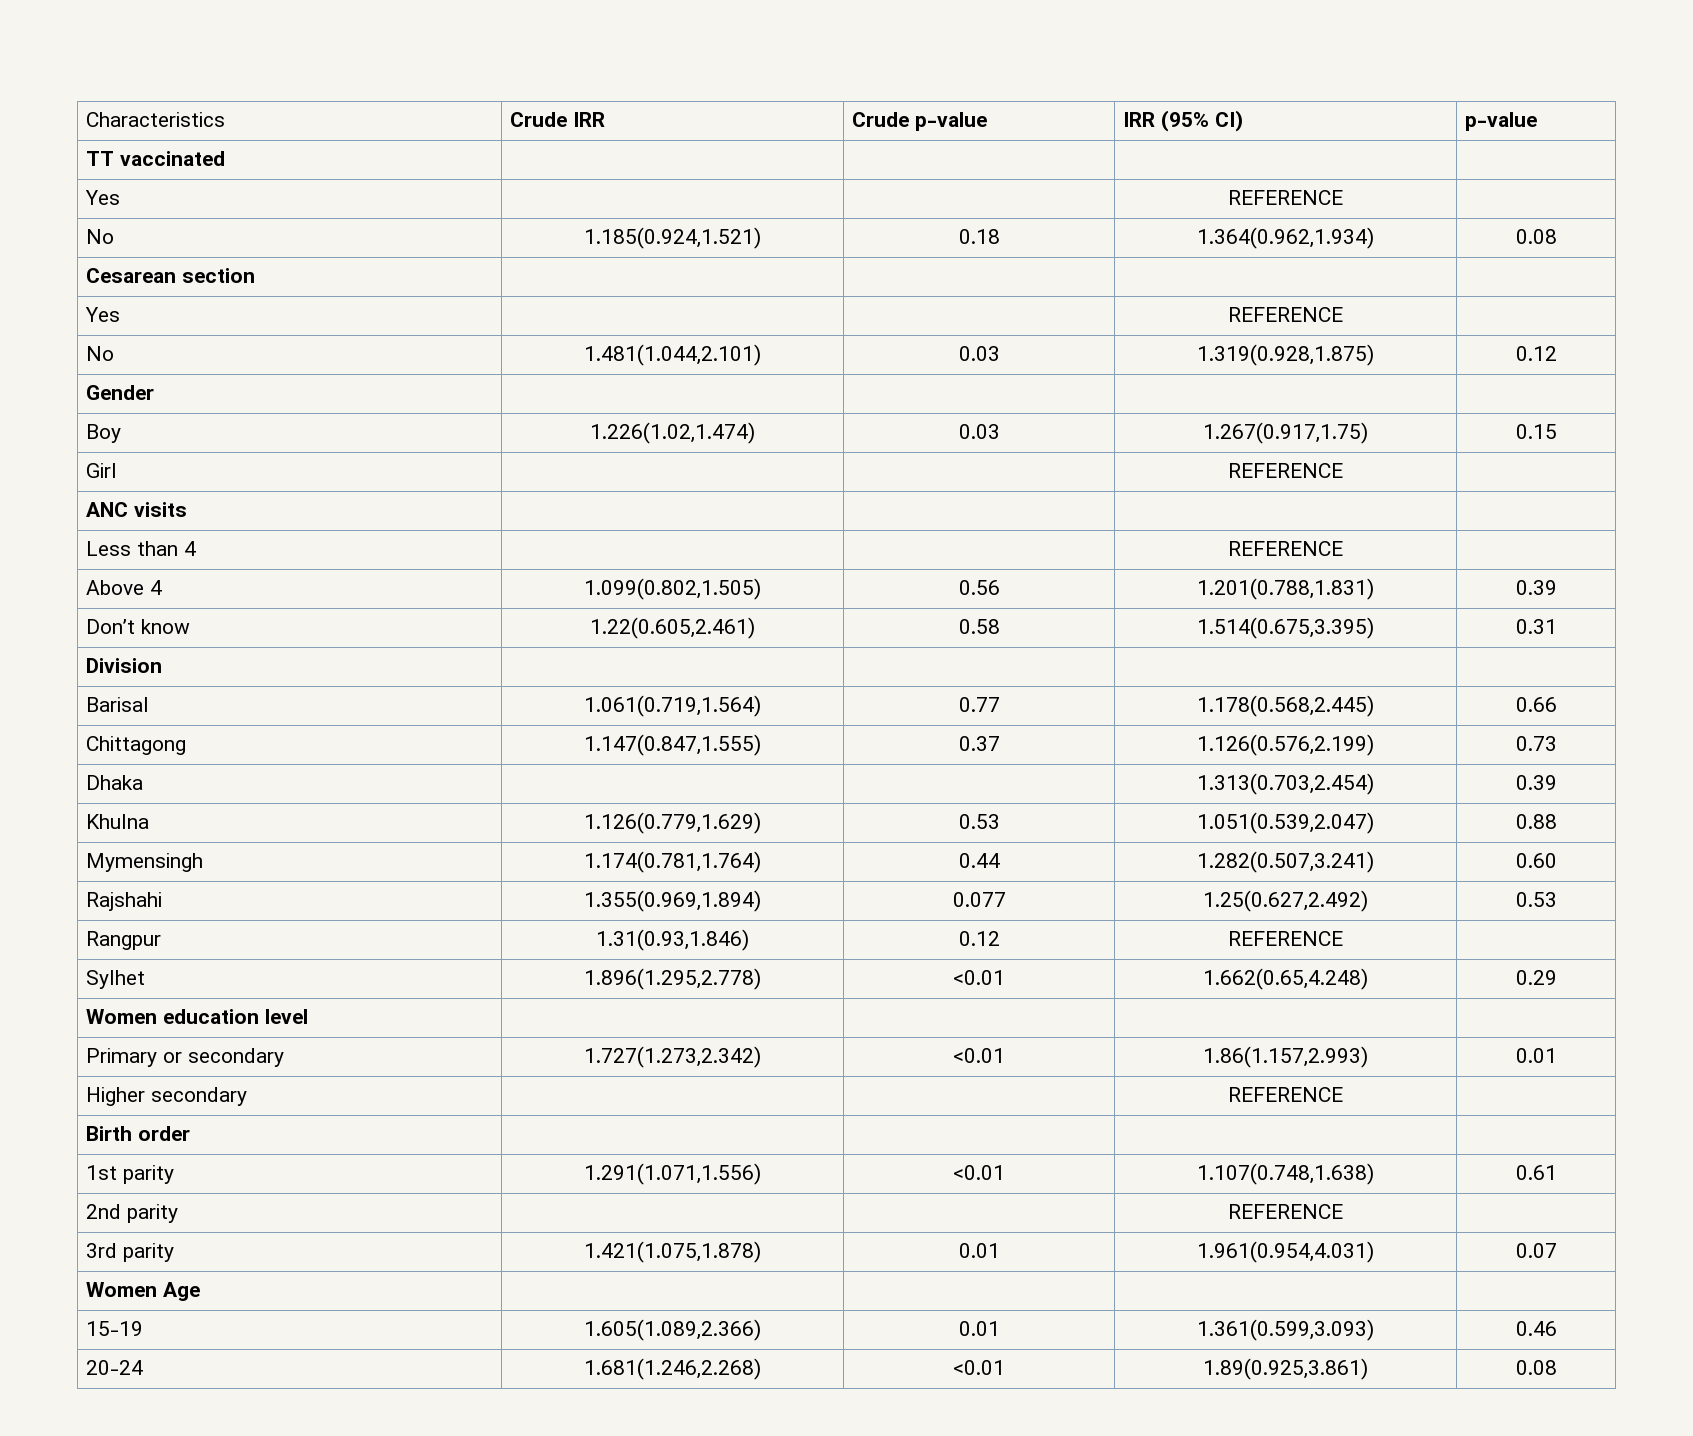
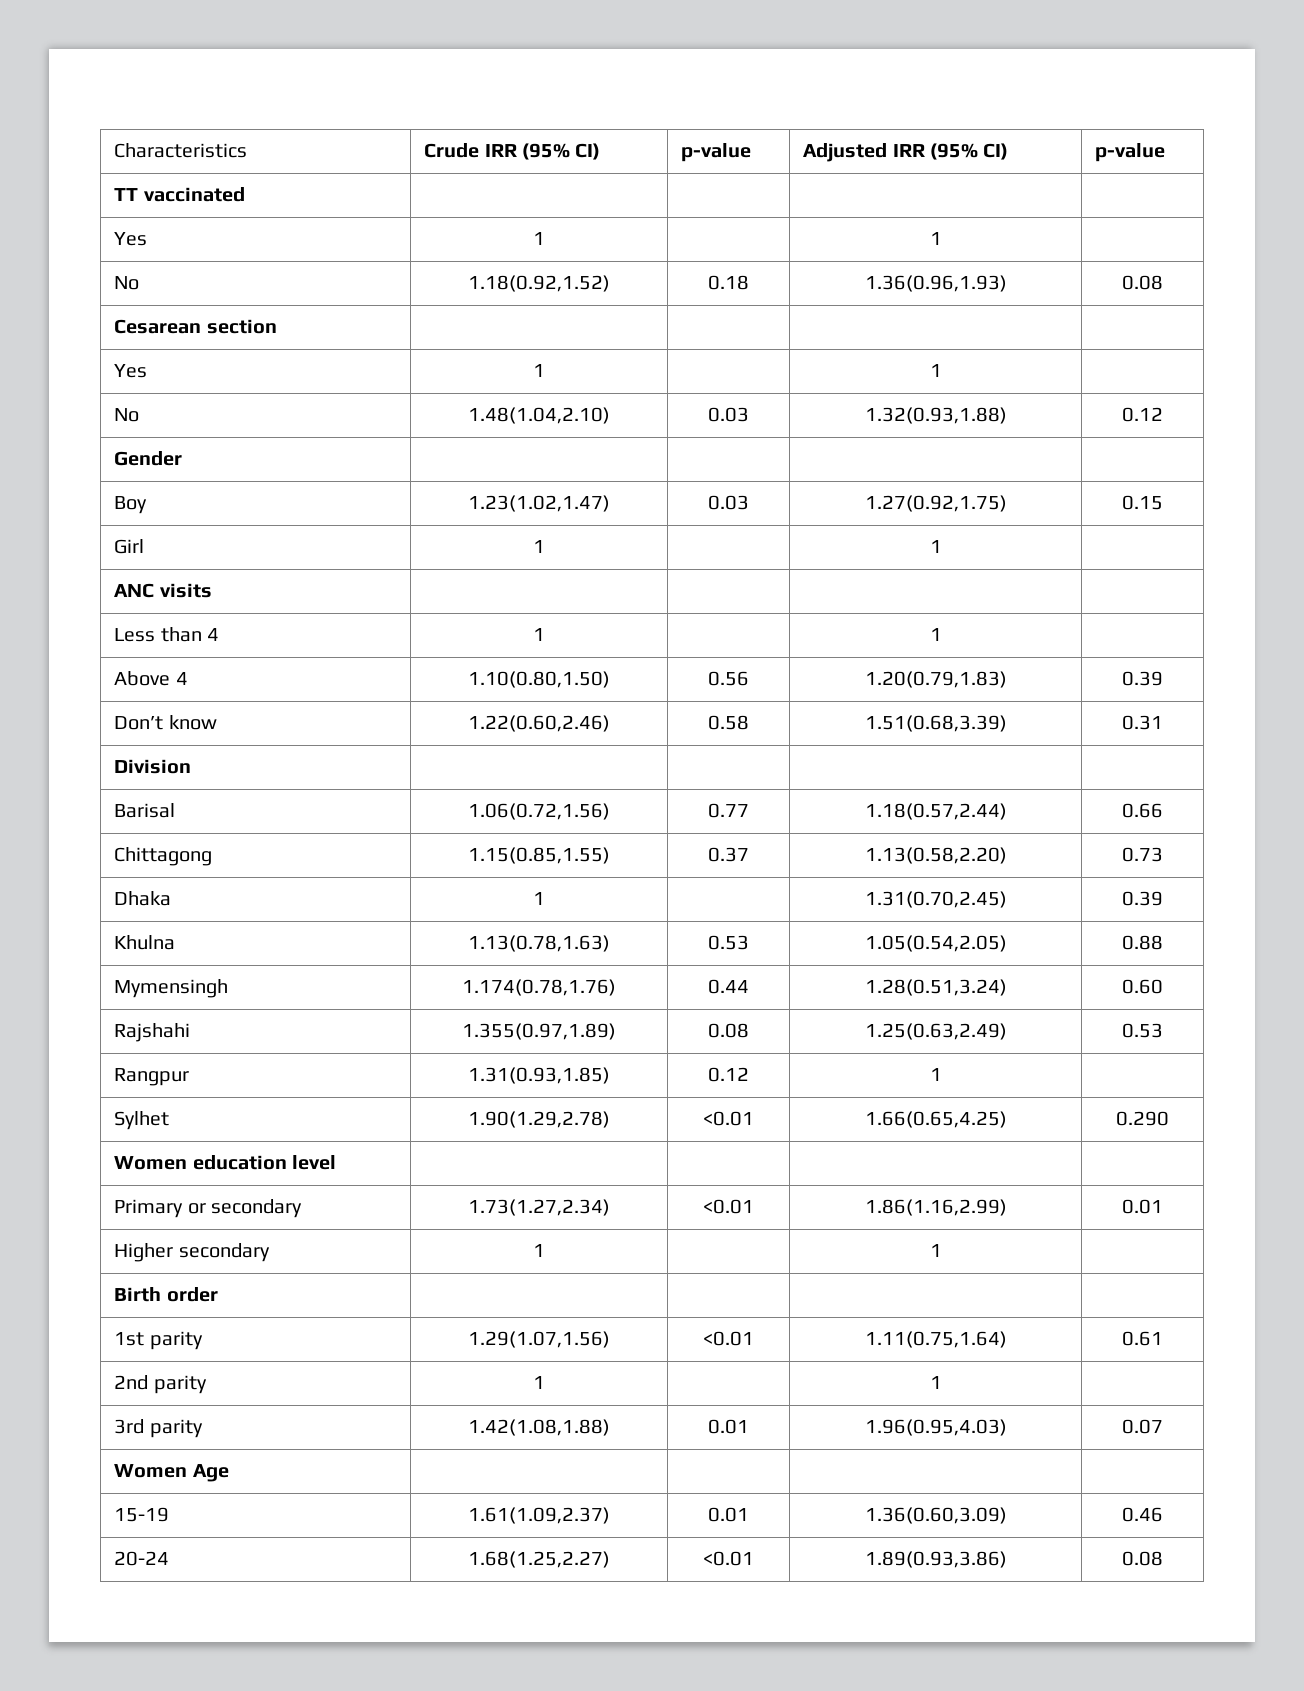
[852,112,910,127] | Crude -> [521,143,601,160] (95% CI) |
(988, 121) none -> [803,143,888,162] Adjusted
[1228,190,1343,205] [86,229,115,244] [584,227,761,249] | | REFERENCE | // No | 1.185(0.924,1.521) -> [533,232,545,245] [929,232,942,245] [114,276,140,290] [468,275,610,292] 1 | | 1 | // No | 1.18(0.92,1.52)
[1197,227,1374,249] 1.364(0.962,1.934) -> [864,275,1007,292] 1.36(0.96,1.93)
[1228,307,1343,322] [86,346,115,361] [584,344,761,366] [958,346,1000,361] [1197,344,1374,366] | | REFERENCE | // No | 1.481(1.044,2.101) | 0.03 | 1.319(0.928,1.875) -> [533,364,545,377] [929,364,942,377] [114,408,140,422] [468,407,610,424] [708,407,749,422] [864,407,1007,424] 1 | | 1 | // No | 1.48(1.04,2.10) | 0.03 | 1.32(0.93,1.88)
[590,422,755,444] [958,424,1000,439] [1203,422,1368,444] 1.226(1.02,1.474) | 0.03 | 1.267(0.917,1.75) -> [468,495,610,512] [708,495,749,510] [864,495,1007,512] 1.23(1.02,1.47) | 0.03 | 1.27(0.92,1.75)
[1228,463,1343,478] | | REFERENCE -> [533,540,545,553] [929,540,942,553] 1 | | 1
[1228,541,1343,556] | | REFERENCE -> [533,628,545,641] [929,628,942,641] 1 | | 1
[584,578,761,600] 1.099(0.802,1.505) -> [468,671,610,688] 1.10(0.80,1.50)
[1197,578,1374,600] 1.201(0.788,1.831) -> [864,671,1007,688] 1.20(0.79,1.83)
[590,617,755,639] 1.22(0.605,2.461) -> [468,715,610,732] 1.22(0.60,2.46)
[1197,617,1374,639] 1.514(0.675,3.395) -> [864,715,1007,732] 1.51(0.68,3.39)
[584,695,761,717] 1.061(0.719,1.564) -> [468,803,610,820] 1.06(0.72,1.56)
[1197,695,1374,717] 1.178(0.568,2.445) -> [864,803,1007,820] 1.18(0.57,2.44)
[584,734,761,756] 1.147(0.847,1.555) -> [468,847,610,864] 1.15(0.85,1.55)
[1197,734,1374,756] 1.126(0.576,2.199) -> [864,847,1007,864] 1.13(0.58,2.20)
[1197,773,1374,795] | | 1.313(0.703,2.454) -> [533,892,545,905] [864,891,1007,908] 1 | | 1.31(0.70,2.45)
[584,812,761,834] 1.126(0.779,1.629) -> [468,935,610,952] 1.13(0.78,1.63)
[1197,812,1374,834] 1.051(0.539,2.047) -> [864,935,1007,952] 1.05(0.54,2.05)
[584,851,761,873] 1.174(0.781,1.764) -> [462,979,616,996] 1.174(0.78,1.76)
[1197,851,1374,873] 1.282(0.507,3.241) -> [864,979,1007,996] 1.28(0.51,3.24)
[584,890,761,912] [952,892,1006,907] [1203,890,1368,912] 1.355(0.969,1.894) | 0.077 | 1.25(0.627,2.492) -> [462,1023,616,1040] [708,1023,749,1038] [864,1023,1007,1040] 1.355(0.97,1.89) | 0.08 | 1.25(0.63,2.49)
[596,929,749,951] 1.31(0.93,1.846) -> [468,1067,610,1084] 1.31(0.93,1.85)
[1228,931,1343,946] REFERENCE -> [929,1068,942,1081] 1
[584,968,761,990] [953,970,1005,985] [1203,968,1368,990] [1515,970,1557,985] 1.896(1.295,2.778) | <0.01 | 1.662(0.65,4.248) | 0.29 -> [468,1111,610,1128] [703,1111,754,1126] [864,1111,1007,1128] [1116,1111,1169,1126] 1.90(1.29,2.78) | <0.01 | 1.66(0.65,4.25) | 0.290
[584,1046,761,1068] [953,1048,1005,1063] [1203,1046,1368,1068] 1.727(1.273,2.342) | <0.01 | 1.86(1.157,2.993) -> [468,1199,610,1216] [703,1199,754,1214] [864,1199,1007,1216] 1.73(1.27,2.34) | <0.01 | 1.86(1.16,2.99)
[1228,1087,1343,1102] | | REFERENCE -> [533,1244,545,1257] [929,1244,942,1257] 1 | | 1
[584,1163,761,1185] [953,1165,1005,1180] [1197,1163,1374,1185] 1.291(1.071,1.556) | <0.01 | 1.107(0.748,1.638) -> [468,1331,610,1348] [703,1331,754,1346] [864,1331,1007,1348] 1.29(1.07,1.56) | <0.01 | 1.11(0.75,1.64)
[1228,1204,1343,1219] | | REFERENCE -> [533,1376,545,1389] [929,1376,942,1389] 1 | | 1
[584,1241,761,1263] [958,1243,1000,1258] [1197,1241,1374,1263] 1.421(1.075,1.878) | 0.01 | 1.961(0.954,4.031) -> [468,1419,610,1436] [708,1419,749,1434] [864,1419,1007,1436] 1.42(1.08,1.88) | 0.01 | 1.96(0.95,4.03)
[584,1319,761,1341] [958,1321,1000,1336] [1197,1319,1374,1341] 1.605(1.089,2.366) | 0.01 | 1.361(0.599,3.093) -> [468,1507,610,1524] [708,1507,749,1522] [864,1507,1007,1524] 1.61(1.09,2.37) | 0.01 | 1.36(0.60,3.09)
[584,1358,761,1380] [953,1360,1005,1375] [1203,1358,1368,1380] 1.681(1.246,2.268) | <0.01 | 1.89(0.925,3.861) -> [468,1551,610,1568] [703,1551,754,1566] [864,1551,1007,1568] 1.68(1.25,2.27) | <0.01 | 1.89(0.93,3.86)

